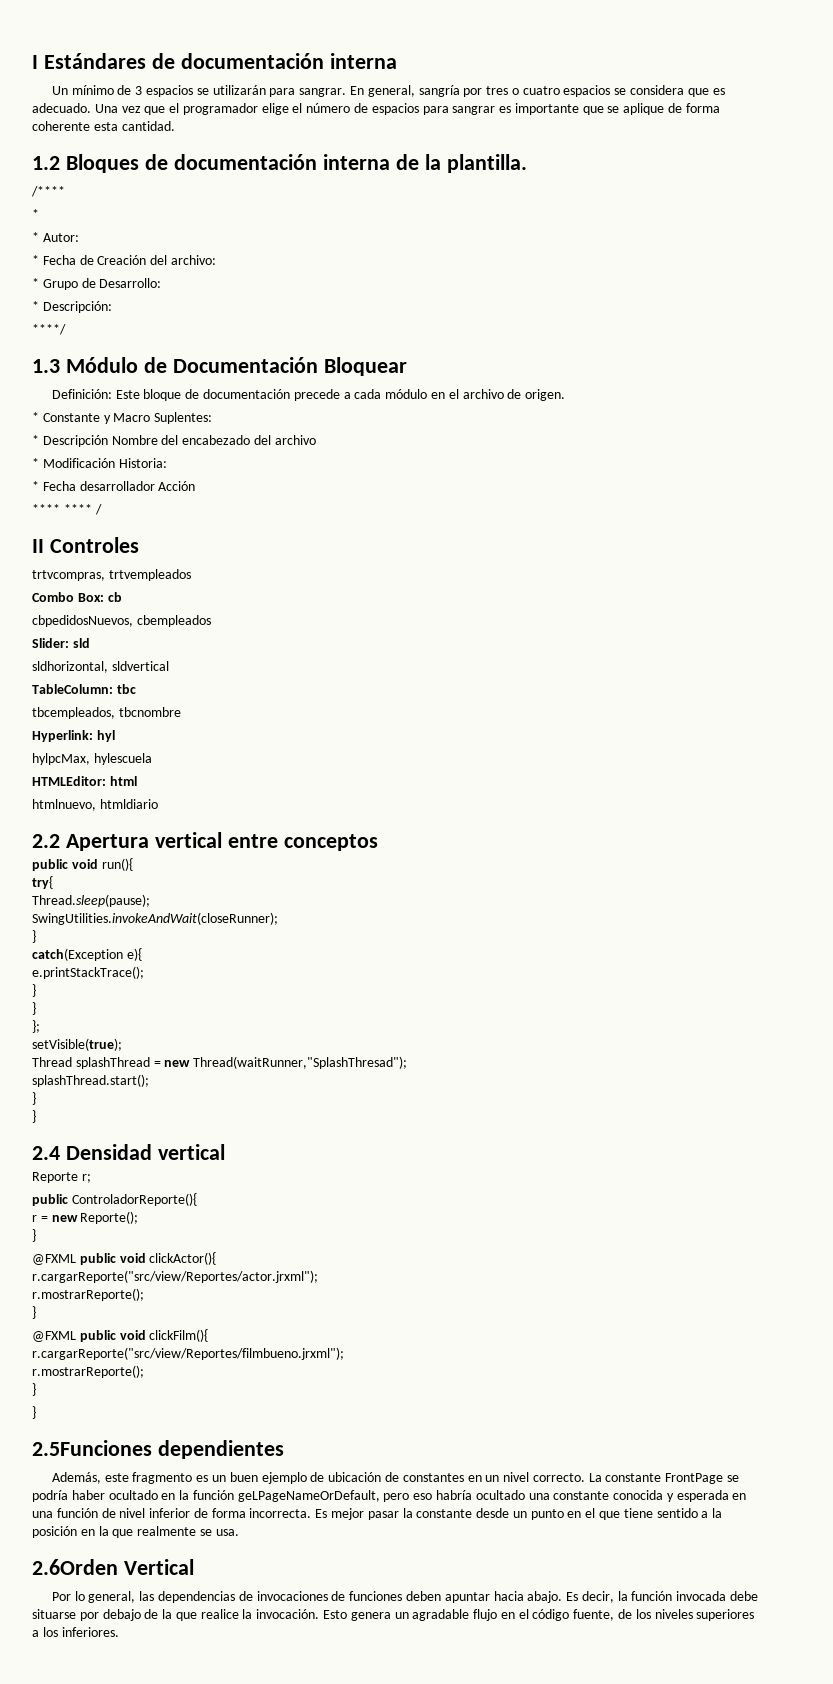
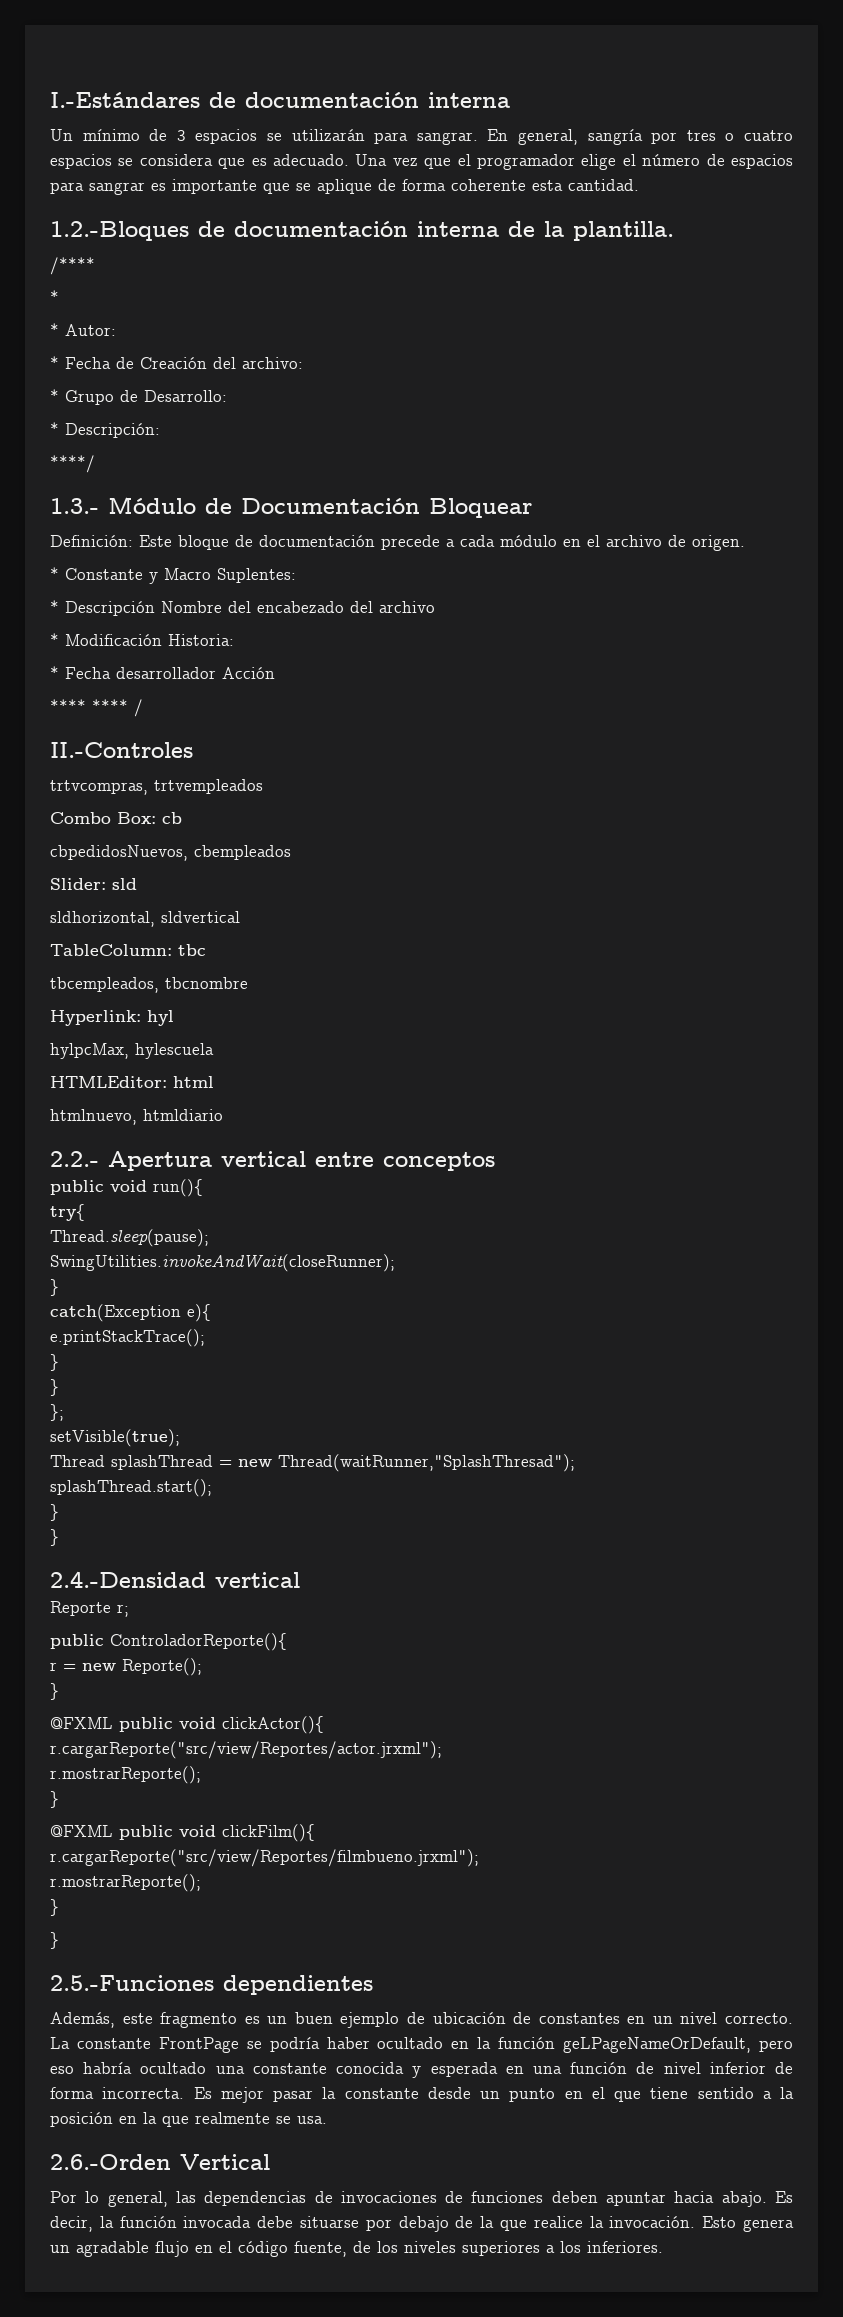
[32,53,146,69] I Estándares -> [50,92,200,108] I.-Estándares
[32,154,139,173] 1.2 Bloques -> [50,221,189,241] 1.2.-Bloques
[32,359,60,373] 1.3 -> [50,498,99,514] 1.3.-
[32,537,139,553] II Controles -> [50,742,193,758] II.-Controles
[32,834,60,848] 2.2 -> [50,1151,99,1167] 2.2.-
[32,1144,152,1160] 2.4 Densidad -> [50,1571,206,1588] 2.4.-Densidad
[32,1440,152,1456] 2.5Funciones -> [50,1975,214,1991] 2.5.-Funciones
[32,1559,118,1575] 2.6Orden -> [50,2154,171,2170] 2.6.-Orden

